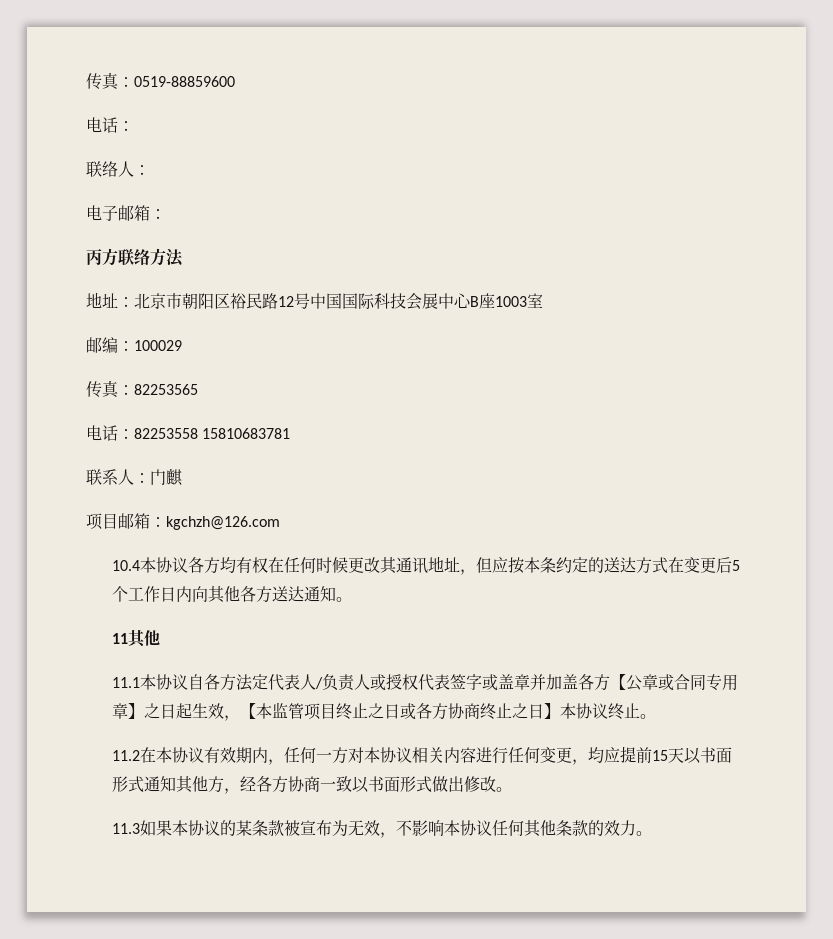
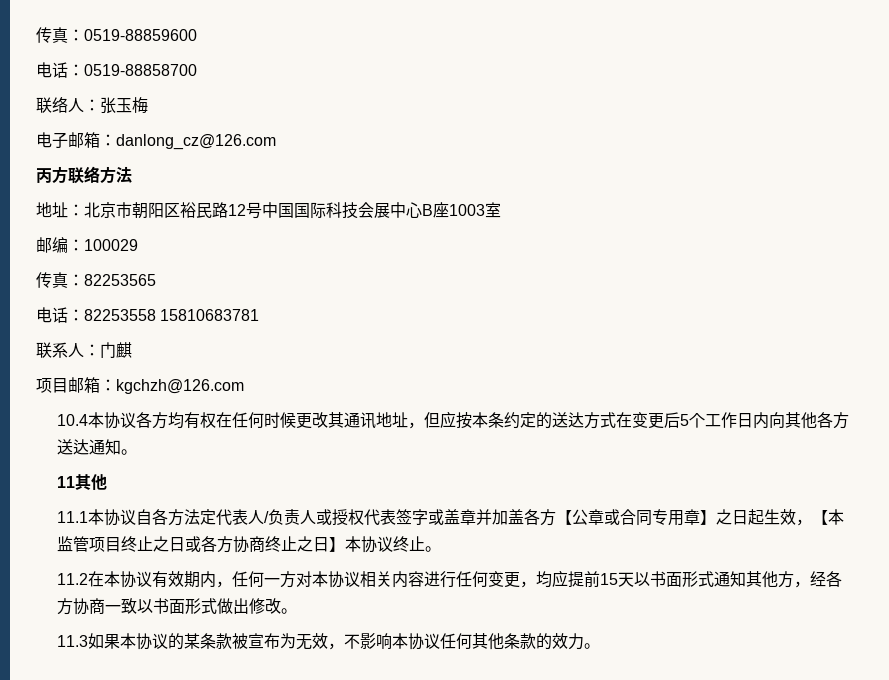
(134, 126) none -> [84,64,197,76] 0519-88858700
(150, 170) none -> [100,97,148,114] 张玉梅
(166, 214) none -> [116,134,276,150] danlong_cz@126.com

